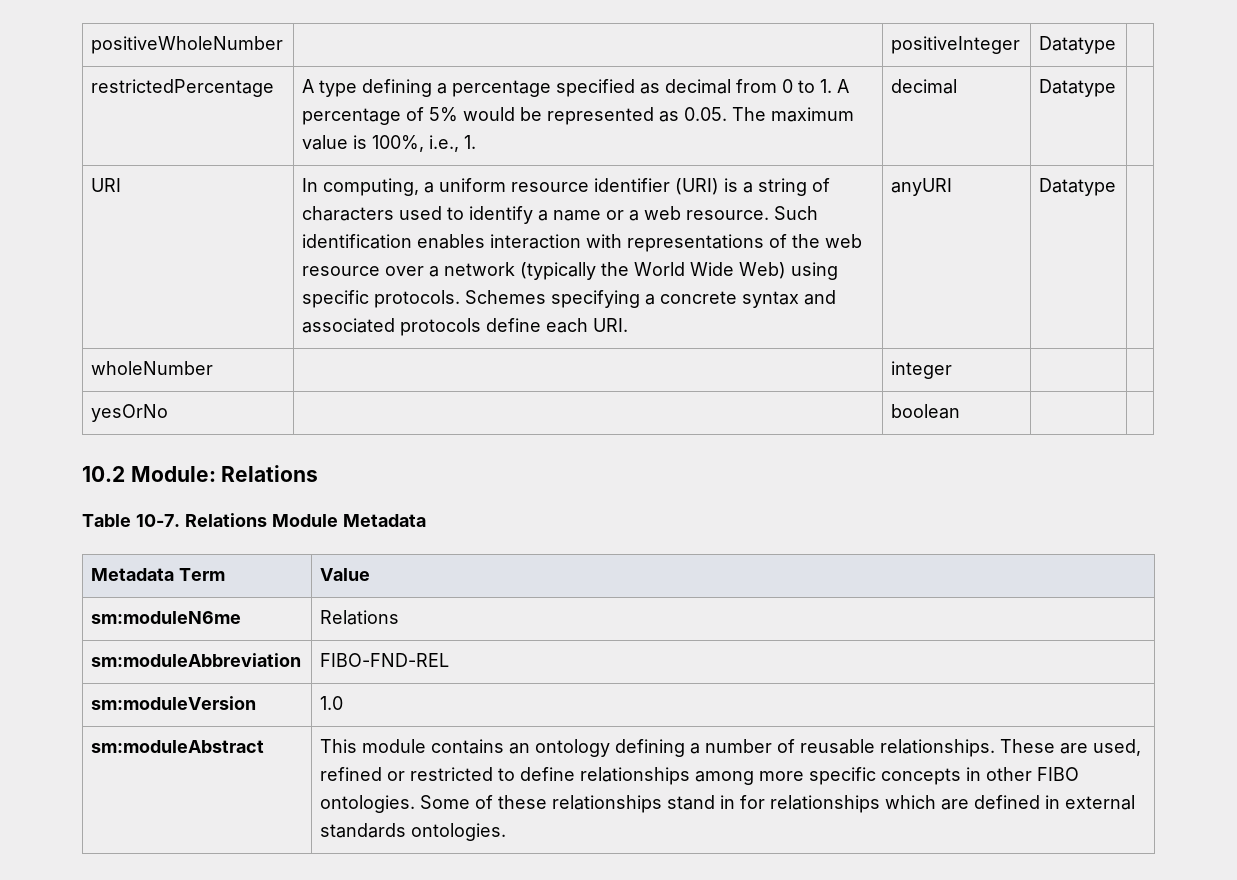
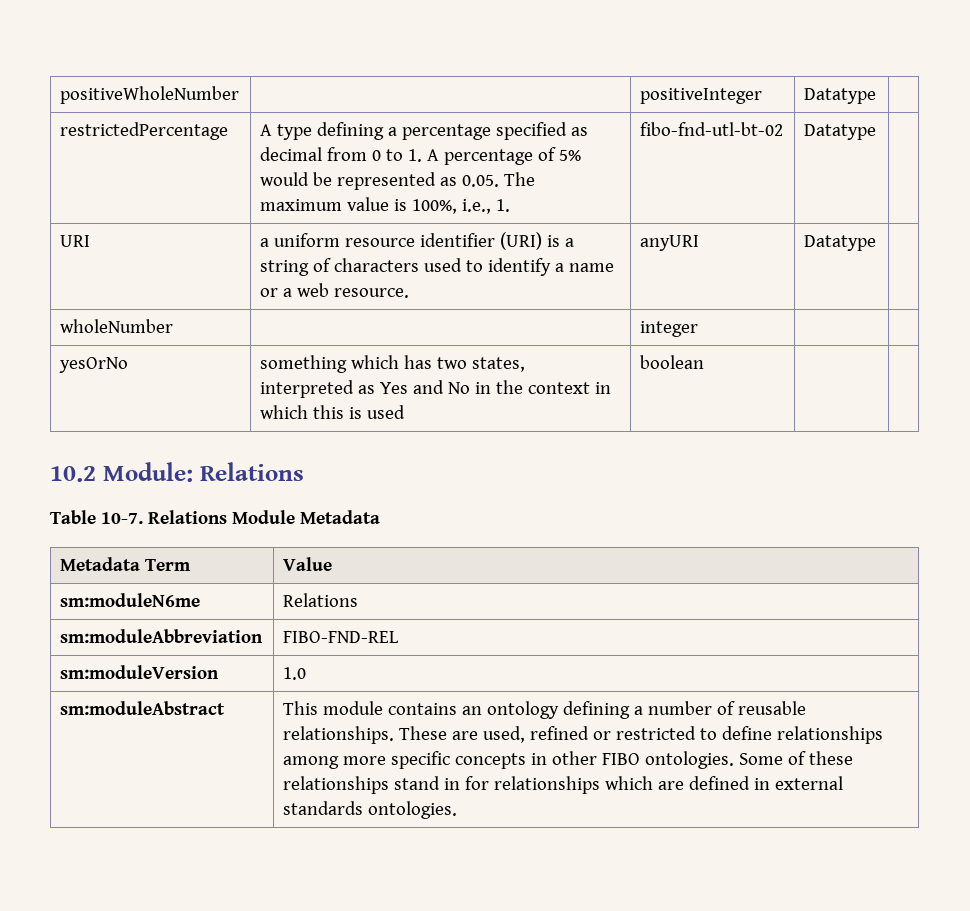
[891,79,958,94] decimal -> [640,122,784,136] fibo-fnd-utl-bt-02
[302,178,420,196] In computing, -> (91, 241) none
[774,206,819,220] [302,234,863,252] [302,262,839,280] [302,290,837,308] [302,318,629,336] Such identification enables interaction with representations of the web resource over a network (typically the World Wide Web) using specific protocols. Schemes specifying a concrete syntax and associated protocols define each URI. -> (410, 293) none
(169, 413) none -> [260,355,526,373] [260,380,612,398] [260,405,406,419] something which has two states, interpreted as Yes and No in the context in which this is used

